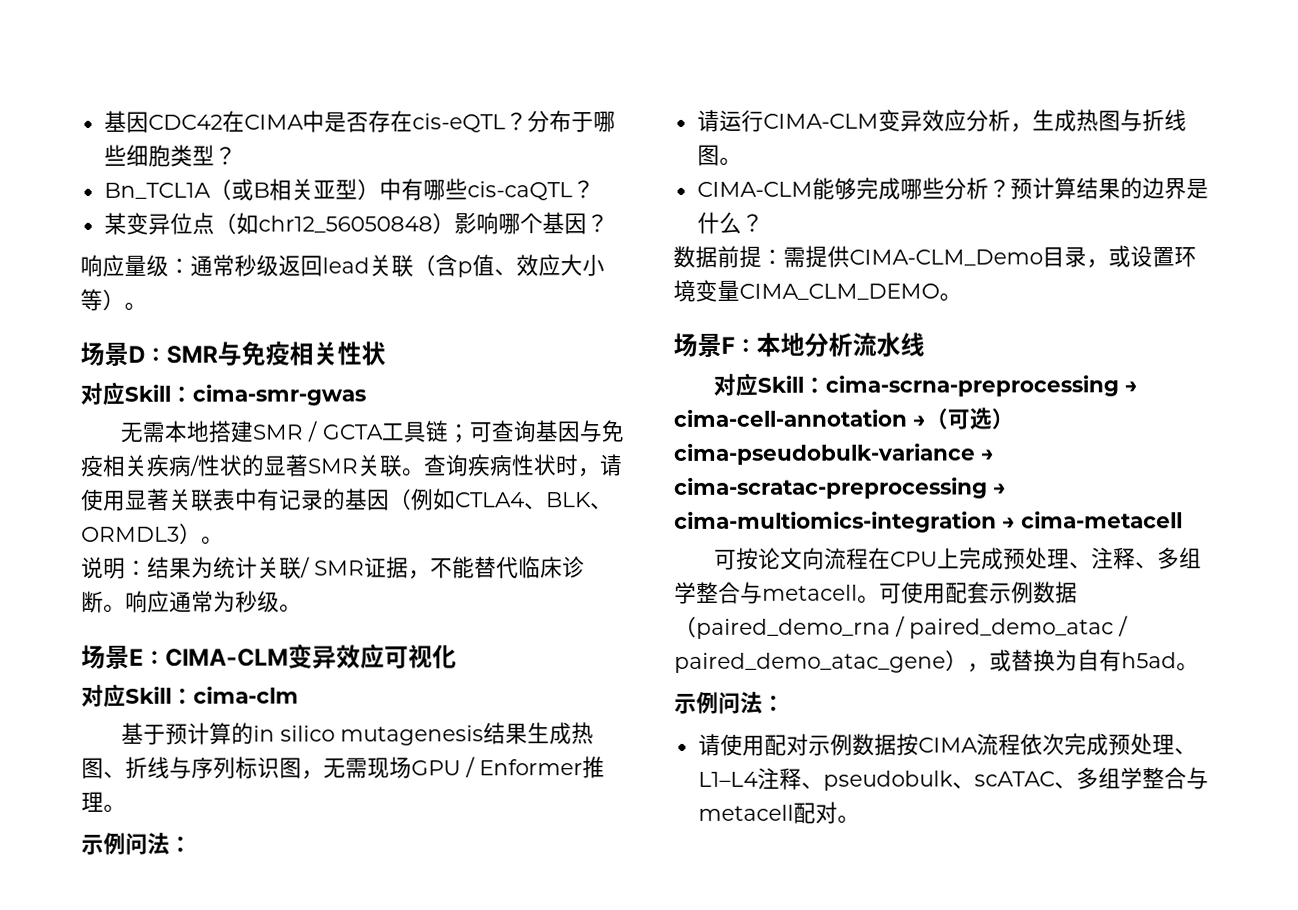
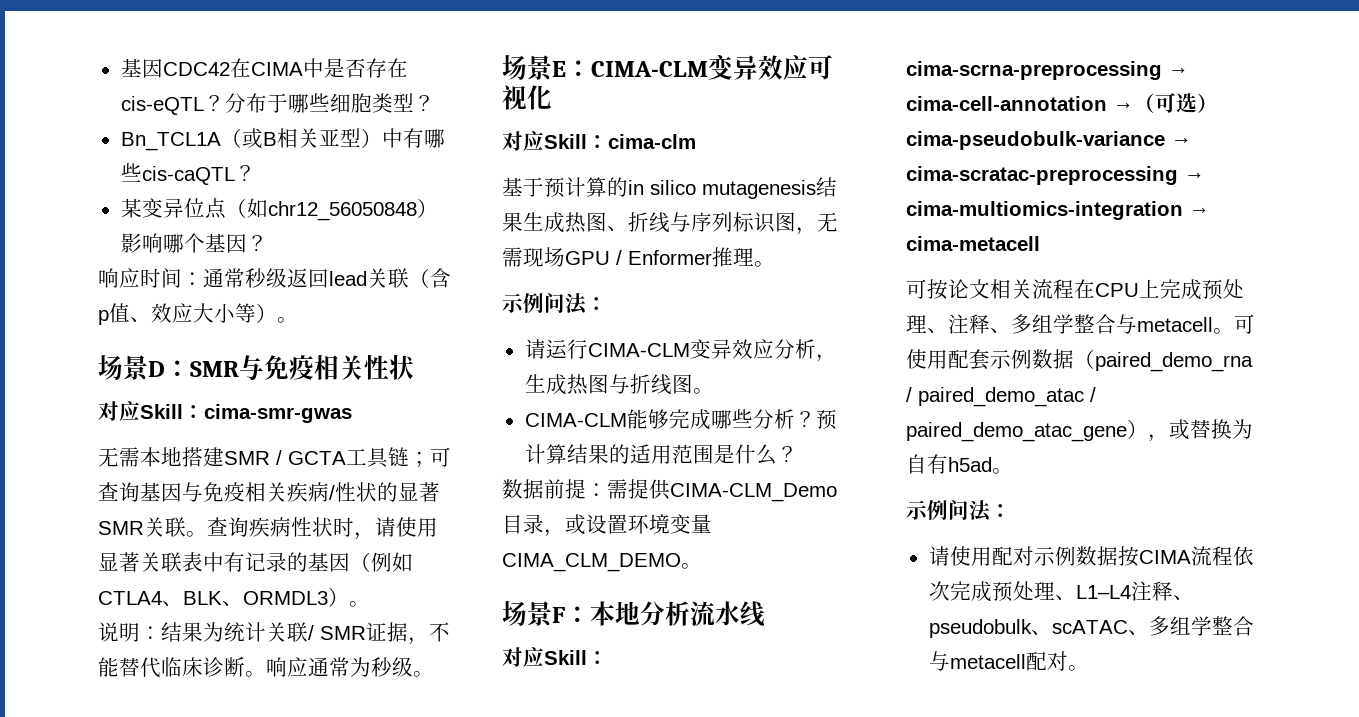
[124,254,169,277] 量级 -> [140,268,182,288] 时间
[1141,177,1187,200] 边界 -> [629,444,714,464] 适用范围
[801,547,825,570] 向 -> [990,279,1032,299] 相关

